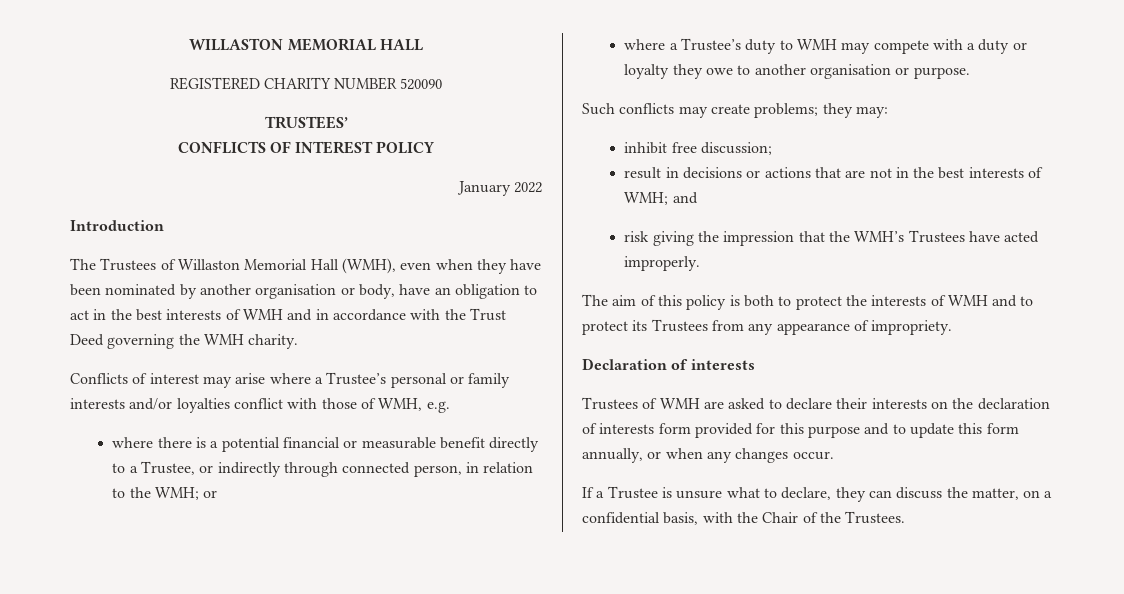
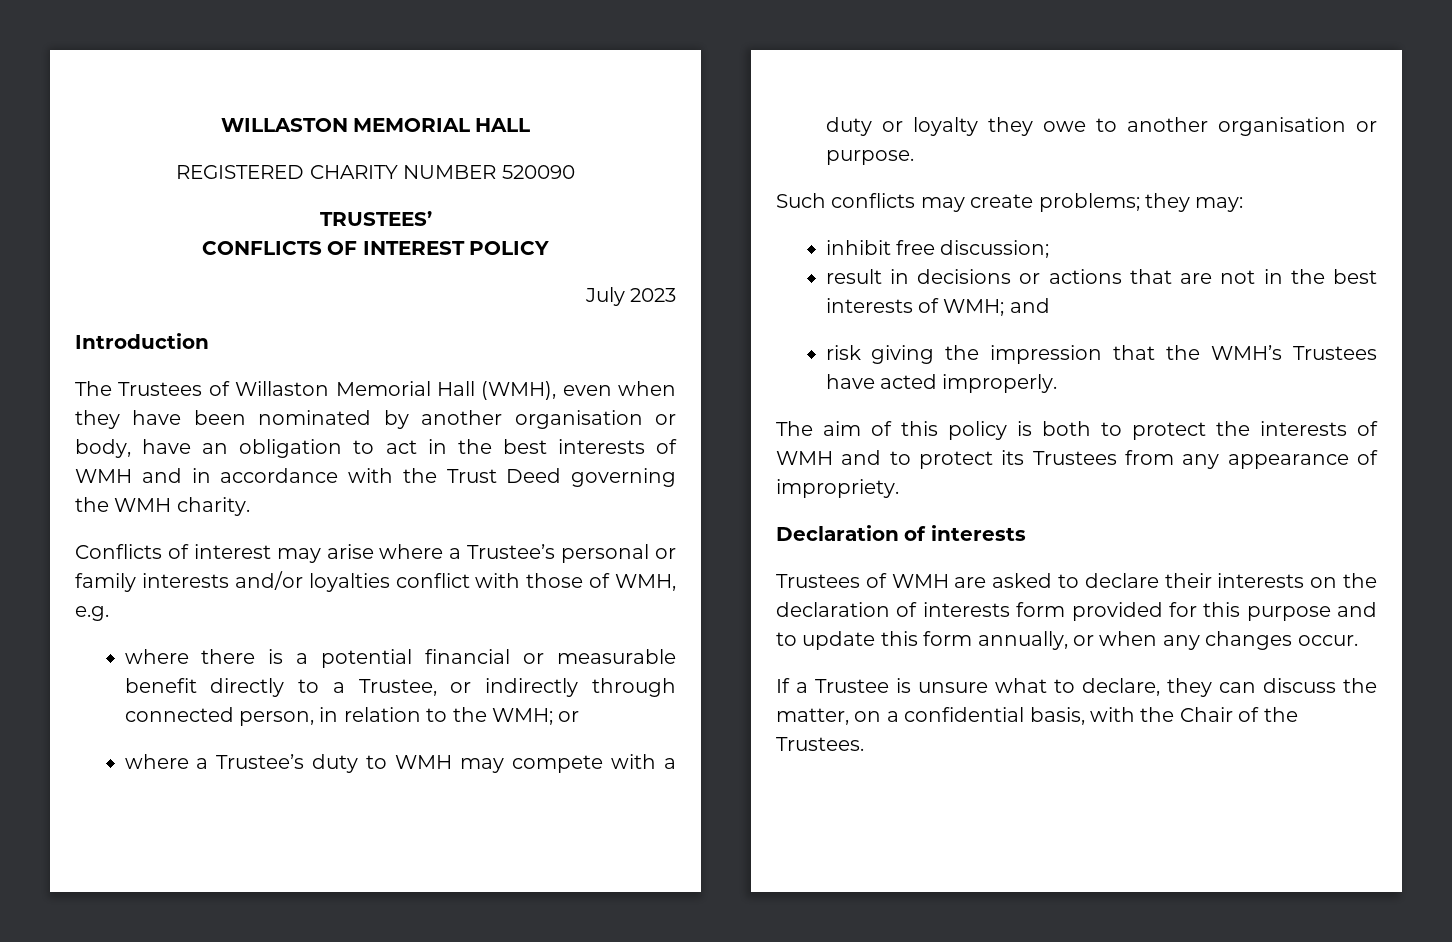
[456,181,542,196] January 2022 -> [584,287,676,306] July 2023

